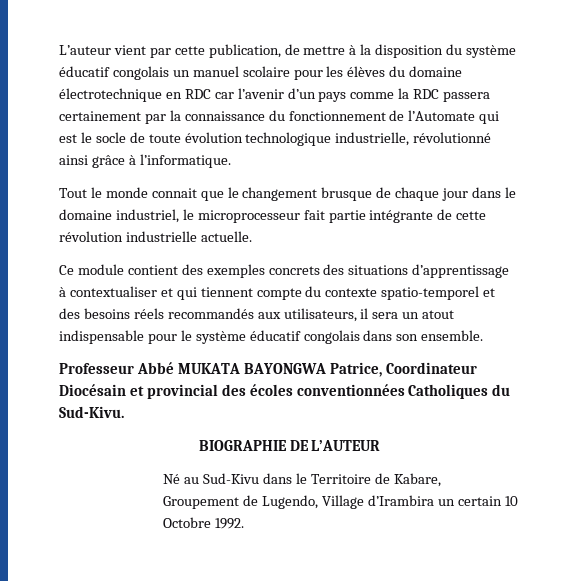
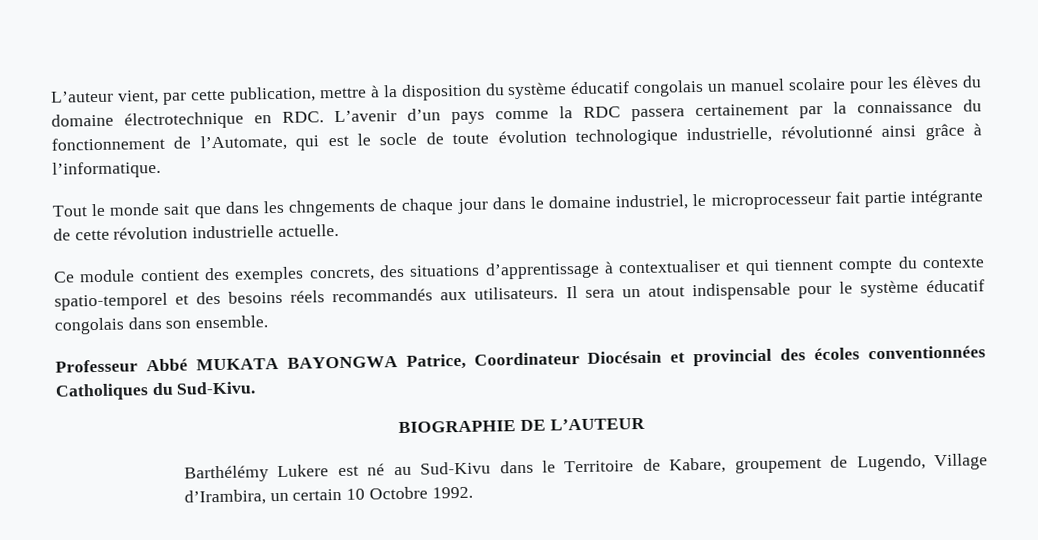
[113,45,146,55] vient -> [116,89,159,105] vient,
[284,44,300,55] de -> (316, 95) none
[184,88,284,99] RDC car l’avenir -> [282,110,397,123] RDC. L’avenir
[408,110,476,121] l’Automate -> [199,134,287,152] l’Automate,
[151,187,373,201] connait que le changement brusque -> [163,199,377,219] sait que dans les chngements
[268,266,320,275] concrets -> [308,267,375,282] concrets,
[283,308,369,322] utilisateurs, il -> [474,286,578,300] utilisateurs. Il
[163,474,181,484] Né -> [184,463,386,483] Barthélémy Lukere est né
[163,496,240,509] Groupement -> [734,458,822,474] groupement
[368,495,435,506] d’Irambira -> [184,489,267,506] d’Irambira,

